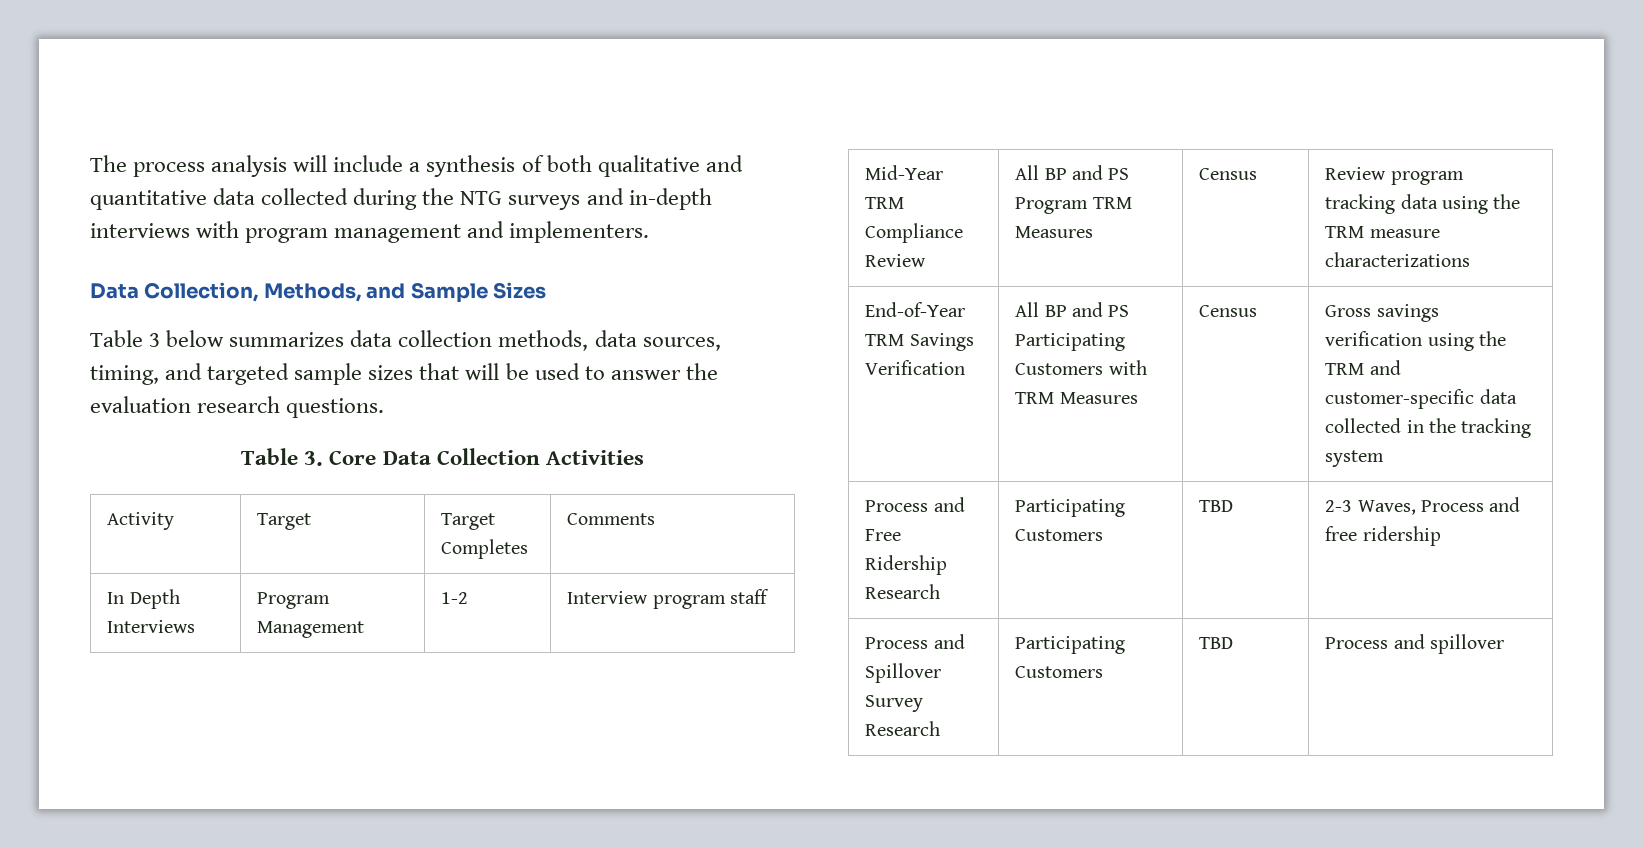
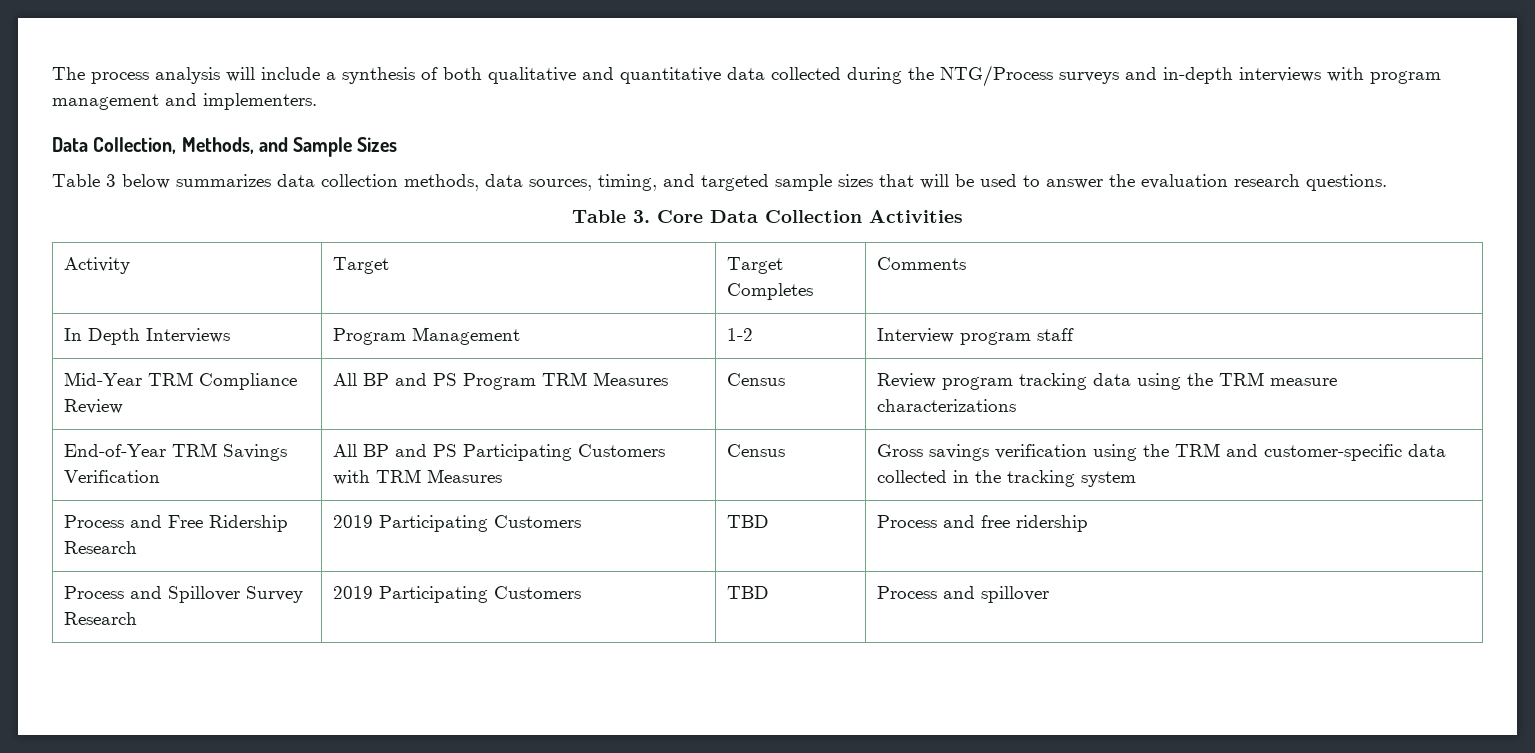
[460,191,503,205] NTG -> [940,65,1053,87] NTG/Process
[1015,499,1126,517] [1015,529,1104,541] [1199,500,1234,512] [1325,500,1416,515] Participating Customers | TBD | 2-3 Waves, -> [332,515,581,532] [726,515,769,528] 2019 Participating Customers | TBD |
(941, 728) none -> [332,586,373,599] 2019

